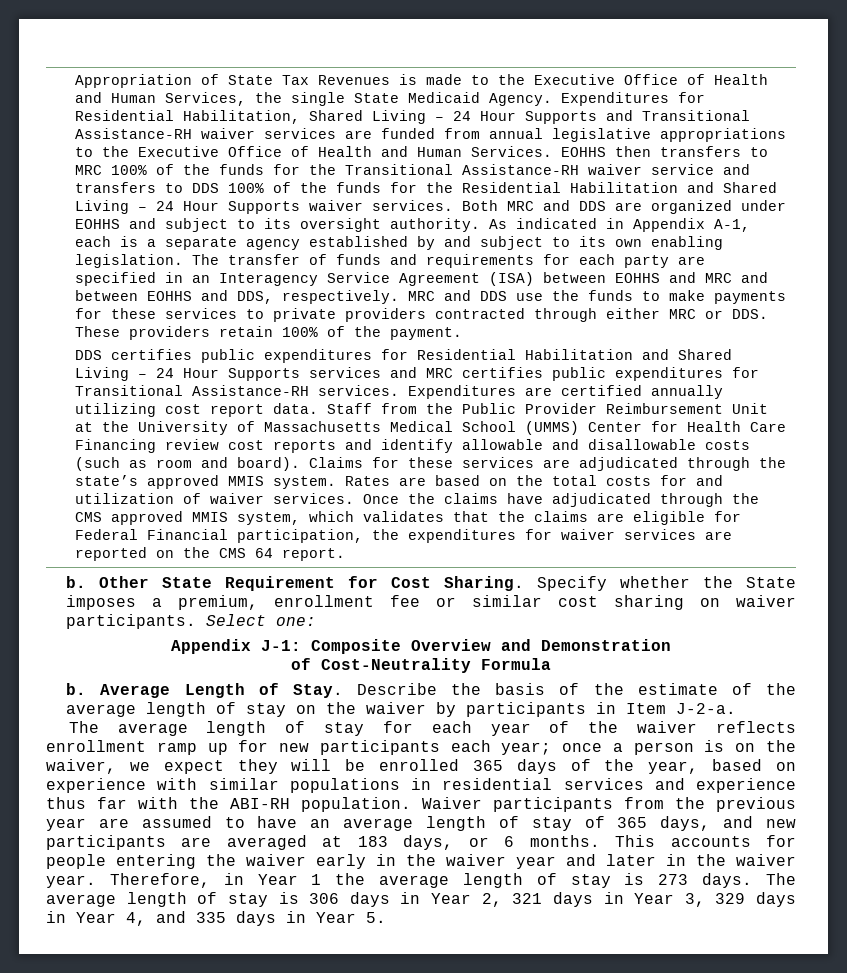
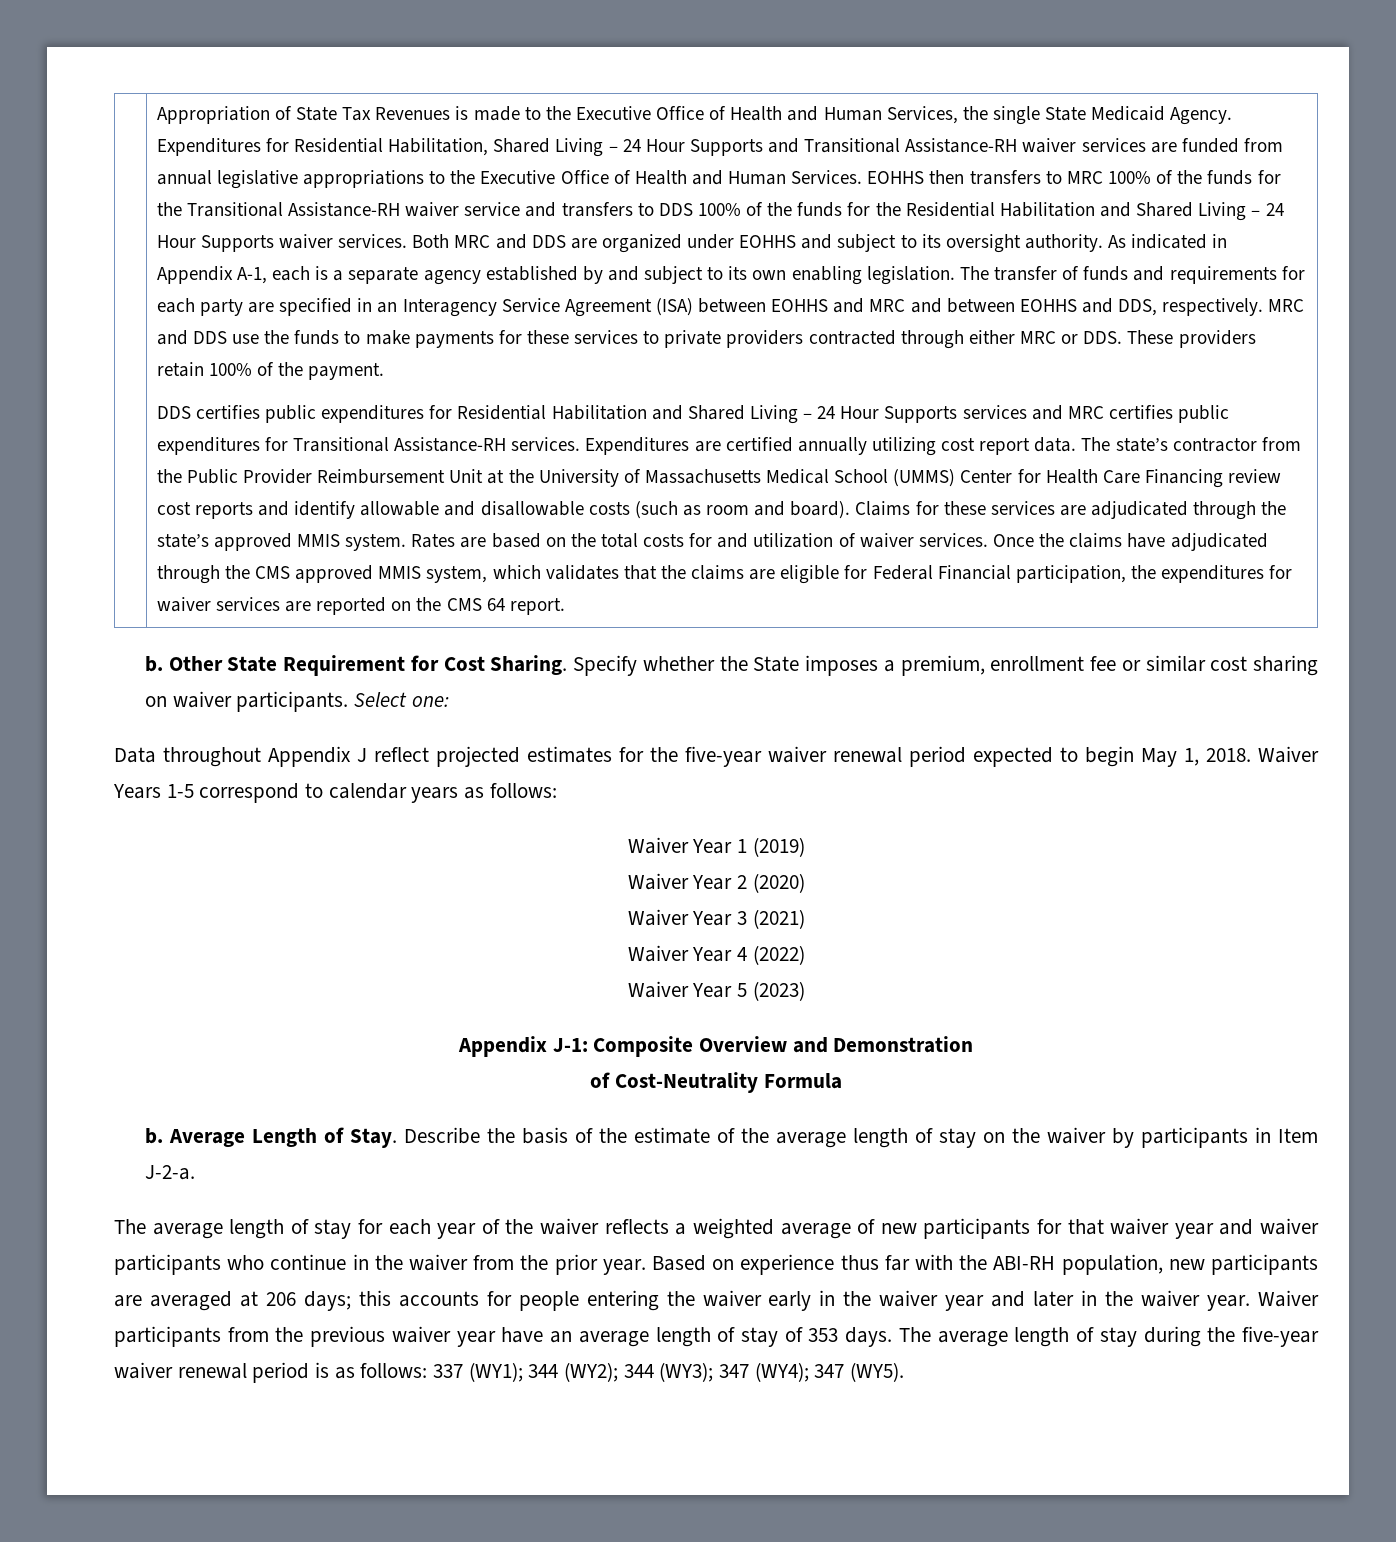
[327,403,373,414] Staff -> [1081,437,1257,452] The state’s contractor
(317, 621) none -> [114,746,1319,767] [113,783,557,803] [627,837,805,857] [627,873,805,893] [627,909,805,929] [627,945,805,965] [627,981,805,1001] // Data throughout Appendix J reflect projected estimates for the five-year waiver renewal period expected to begin May 1, 2018. Waiver Years 1-5 correspond to calendar years as follows: // Waiver Year 1 (2019) // Waiver Year 2 (2020) // Waiver Year 3 (2021) // Waiver Year 4 (2022) // Waiver Year 5 (2023)
[46,740,796,755] [46,759,796,774] [46,778,685,793] enrollment ramp up for new participants each year; once a person is on the waiver, we expect they will be enrolled 365 days of the year, based on experience with similar populations in residential services and -> [675,1218,1319,1239] [114,1254,735,1275] a weighted average of new participants for that waiver year and waiver participants who continue in the waiver from the prior year. Based on
[301,797,796,812] [46,816,754,831] population. Waiver participants from the previous year are assumed to have an average length of stay of 365 days, and -> [1061,1254,1163,1275] population,
[357,835,656,850] 183 days, or 6 months. This -> [265,1290,391,1311] 206 days; this
[109,873,689,888] Therefore, in Year 1 the average length of stay is 273 -> [1257,1290,1319,1307] [114,1326,839,1347] Waiver participants from the previous waiver year have an average length of stay of 353
[278,892,796,907] [46,911,386,926] is 306 days in Year 2, 321 days in Year 3, 329 days in Year 4, and 335 days in Year 5. -> [1143,1326,1320,1347] [114,1362,905,1383] during the five-year waiver renewal period is as follows: 337 (WY1); 344 (WY2); 344 (WY3); 347 (WY4); 347 (WY5).

